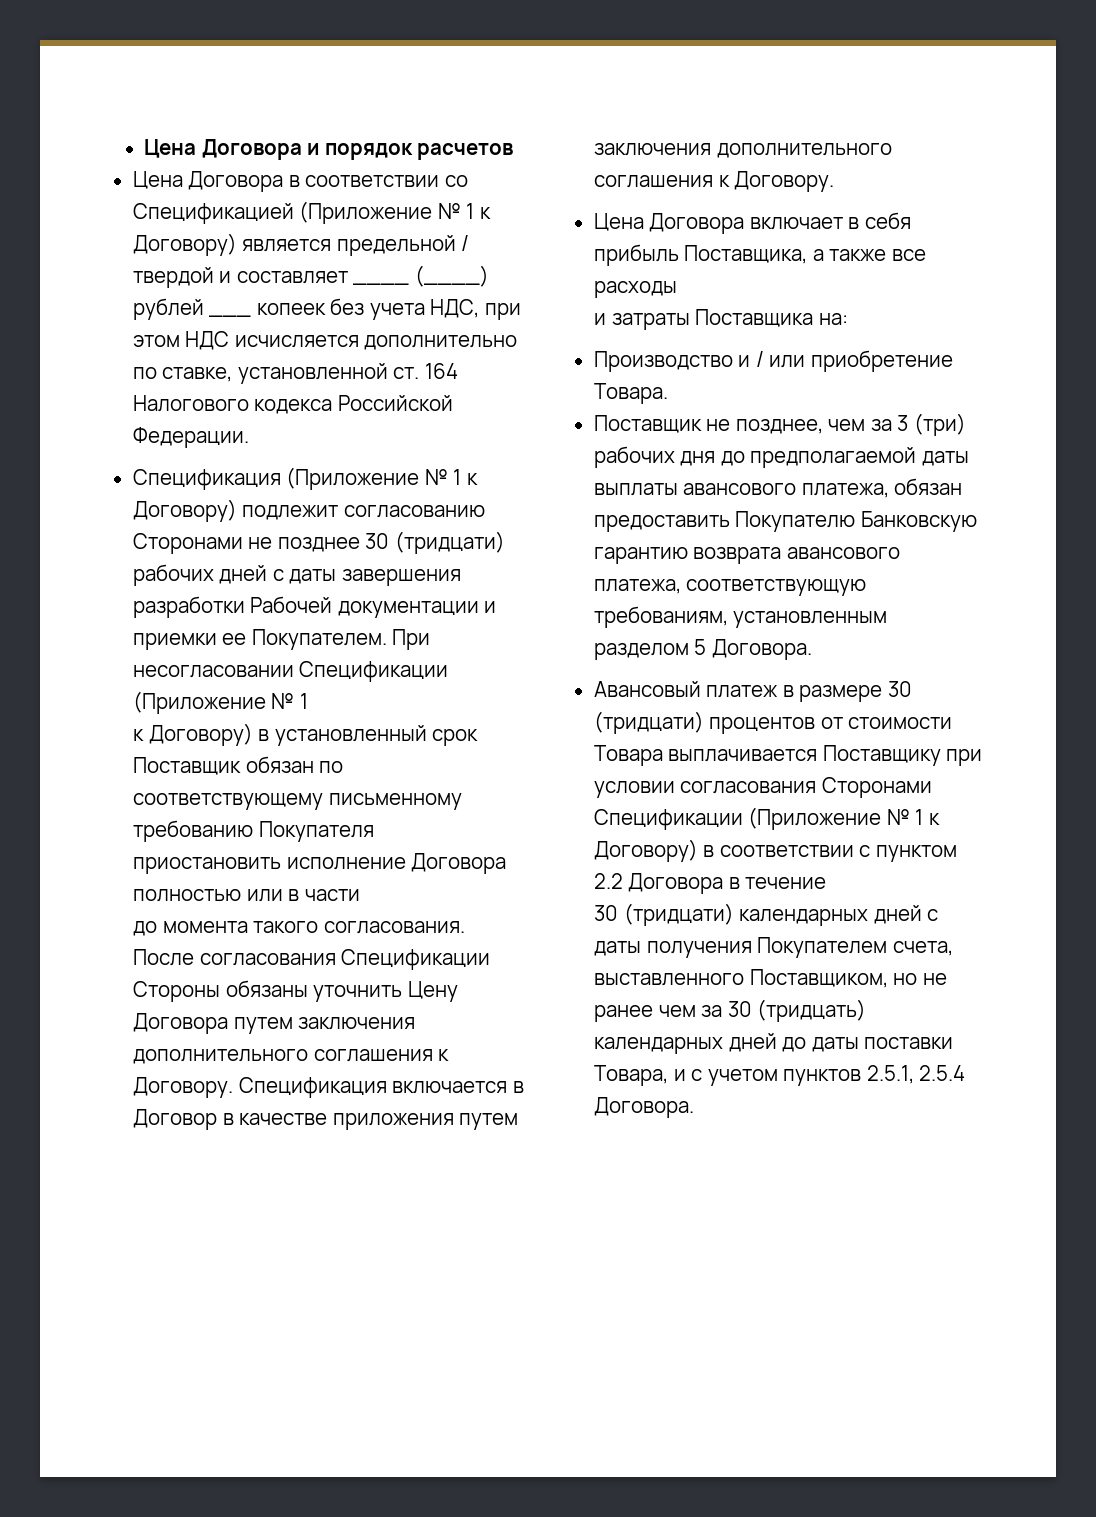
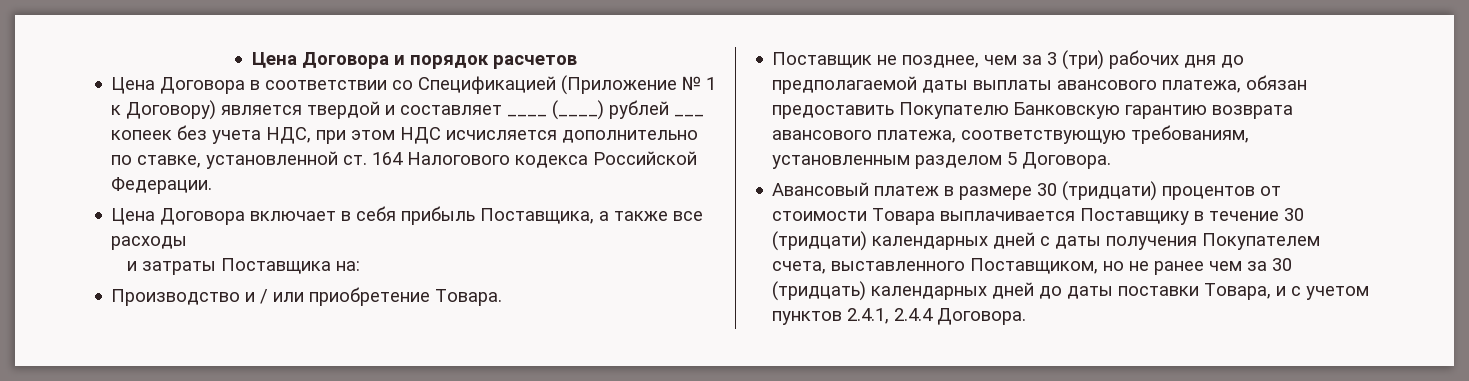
[336,235,470,256] предельной / -> (303, 110) none
[132,467,478,490] [132,499,485,522] [132,531,505,554] [132,564,461,586] [132,596,497,618] [132,629,431,650] [132,661,449,682] [132,691,308,714] [133,723,479,746] [133,756,344,775] [133,793,462,810] [133,820,374,842] [133,853,507,874] [133,889,360,902] [133,921,465,936] [133,949,491,970] [133,980,458,1002] [133,1013,416,1034] [133,1049,450,1064] [133,1077,524,1098] [133,1109,519,1130] [594,143,892,158] [594,171,835,192] // Спецификация (Приложение № 1 к Договору) подлежит согласованию Сторонами не позднее 30 (тридцати) рабочих дней с даты завершения разработки Рабочей документации и приемки ее Покупателем. При несогласовании Спецификации (Приложение № 1 // к Договору) в установленный срок Поставщик обязан по соответствующему письменному требованию Покупателя приостановить исполнение Договора полностью или в части // до момента такого согласования. После согласования Спецификации Стороны обязаны уточнить Цену Договора путем заключения дополнительного соглашения к Договору. Спецификация включается в Договор в качестве приложения путем заключения дополнительного соглашения к Договору. -> (213, 185) none
[946,749,983,766] [593,777,932,798] [593,807,940,830] [593,839,957,862] [593,873,724,894] при условии согласования Сторонами Спецификации (Приложение № 1 к Договору) в соответствии с пунктом 2.2 Договора -> (1190, 216) none
(827, 883) // -> (1280, 216) none
[866,1065,966,1084] 2.5.1, 2.5.4 -> [847,308,934,324] 2.4.1, 2.4.4

